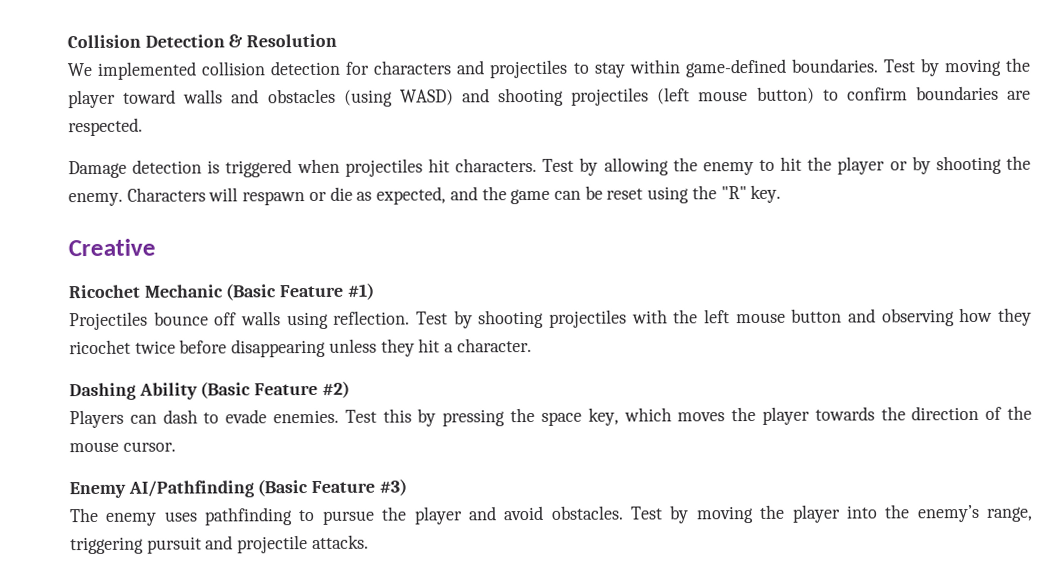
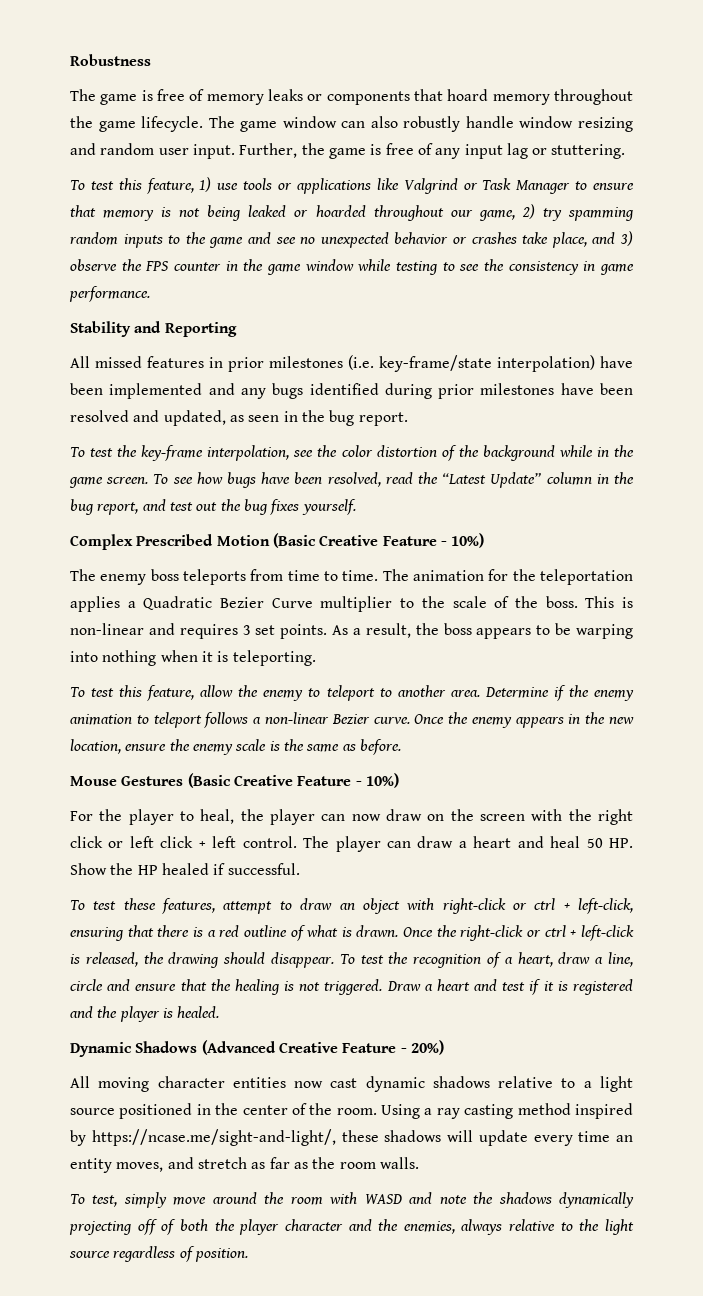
[67,33,338,49] [67,57,1030,80] [68,85,1031,109] [68,117,143,137] [68,155,1031,179] [68,184,782,207] [68,238,156,257] [68,282,375,301] [69,307,1032,331] [69,338,532,358] [69,380,350,401] [69,405,1033,429] [69,441,176,453] [69,478,407,499] [69,504,1033,526] [70,534,369,555] Collision Detection & Resolution // We implemented collision detection for characters and projectiles to stay within game-defined boundaries. Test by moving the player toward walls and obstacles (using WASD) and shooting projectiles (left mouse button) to confirm boundaries are respected. // Damage detection is triggered when projectiles hit characters. Test by allowing the enemy to hit the player or by shooting the enemy. Characters will respawn or die as expected, and the game can be reset using the "R" key. // Creative // Ricochet Mechanic (Basic Feature #1) // Projectiles bounce off walls using reflection. Test by shooting projectiles with the left mouse button and observing how they ricochet twice before disappearing unless they hit a character. // Dashing Ability (Basic Feature #2) // Players can dash to evade enemies. Test this by pressing the space key, which moves the player towards the direction of the mouse cursor. // Enemy AI/Pathfinding (Basic Feature #3) // The enemy uses pathfinding to pursue the player and avoid obstacles. Test by moving the player into the enemy’s range, triggering pursuit and projectile attacks. -> [70,54,151,66] [70,89,633,105] [70,116,634,132] [70,143,626,159] [70,177,635,194] [70,204,635,221] [70,231,634,248] [70,259,634,275] [69,286,150,302] [70,321,237,337] [70,355,633,372] [70,383,633,399] [70,410,408,426] [70,445,634,461] [69,472,634,488] [70,499,356,515] [70,533,485,550] [70,569,633,585] [70,596,633,612] [70,623,633,639] [70,650,316,666] [70,685,635,701] [70,712,634,728] [70,739,401,755] [70,773,399,788] [70,809,633,825] [70,836,633,852] [70,863,300,875] [70,898,633,914] [70,925,634,941] [70,952,633,968] [70,979,634,995] [70,1006,220,1022] [70,1040,444,1057] [70,1076,633,1092] [70,1103,634,1119] [70,1129,633,1146] [70,1157,419,1173] [70,1192,634,1208] [69,1219,635,1235] [69,1246,248,1262] Robustness // The game is free of memory leaks or components that hoard memory throughout the game lifecycle. The game window can also robustly handle window resizing and random user input. Further, the game is free of any input lag or stuttering. // To test this feature, 1) use tools or applications like Valgrind or Task Manager to ensure that memory is not being leaked or hoarded throughout our game, 2) try spamming random inputs to the game and see no unexpected behavior or crashes take place, and 3) observe the FPS counter in the game window while testing to see the consistency in game performance. // Stability and Reporting // All missed features in prior milestones (i.e. key-frame/state interpolation) have been implemented and any bugs identified during prior milestones have been resolved and updated, as seen in the bug report. // To test the key-frame interpolation, see the color distortion of the background while in the game screen. To see how bugs have been resolved, read the “Latest Update” column in the bug report, and test out the bug fixes yourself. // Complex Prescribed Motion (Basic Creative Feature - 10%) // The enemy boss teleports from time to time. The animation for the teleportation applies a Quadratic Bezier Curve multiplier to the scale of the boss. This is non-linear and requires 3 set points. As a result, the boss appears to be warping into nothing when it is teleporting. // To test this feature, allow the enemy to teleport to another area. Determine if the enemy animation to teleport follows a non-linear Bezier curve. Once the enemy appears in the new location, ensure the enemy scale is the same as before. // Mouse Gestures (Basic Creative Feature - 10%) // For the player to heal, the player can now draw on the screen with the right click or left click + left control. The player can draw a heart and heal 50 HP. Show the HP healed if successful. // To test these features, attempt to draw an object with right-click or ctrl + left-click, ensuring that there is a red outline of what is drawn. Once the right-click or ctrl + left-click is released, the drawing should disappear. To test the recognition of a heart, draw a line, circle and ensure that the healing is not triggered. Draw a heart and test if it is registered and the player is healed. // Dynamic Shadows (Advanced Creative Feature - 20%) // All moving character entities now cast dynamic shadows relative to a light source positioned in the center of the room. Using a ray casting method inspired by https://ncase.me/sight-and-light/, these shadows will update every time an entity moves, and stretch as far as the room walls. // To test, simply move around the room with WASD and note the shadows dynamically projecting off of both the player character and the enemies, always relative to the light source regardless of position.

